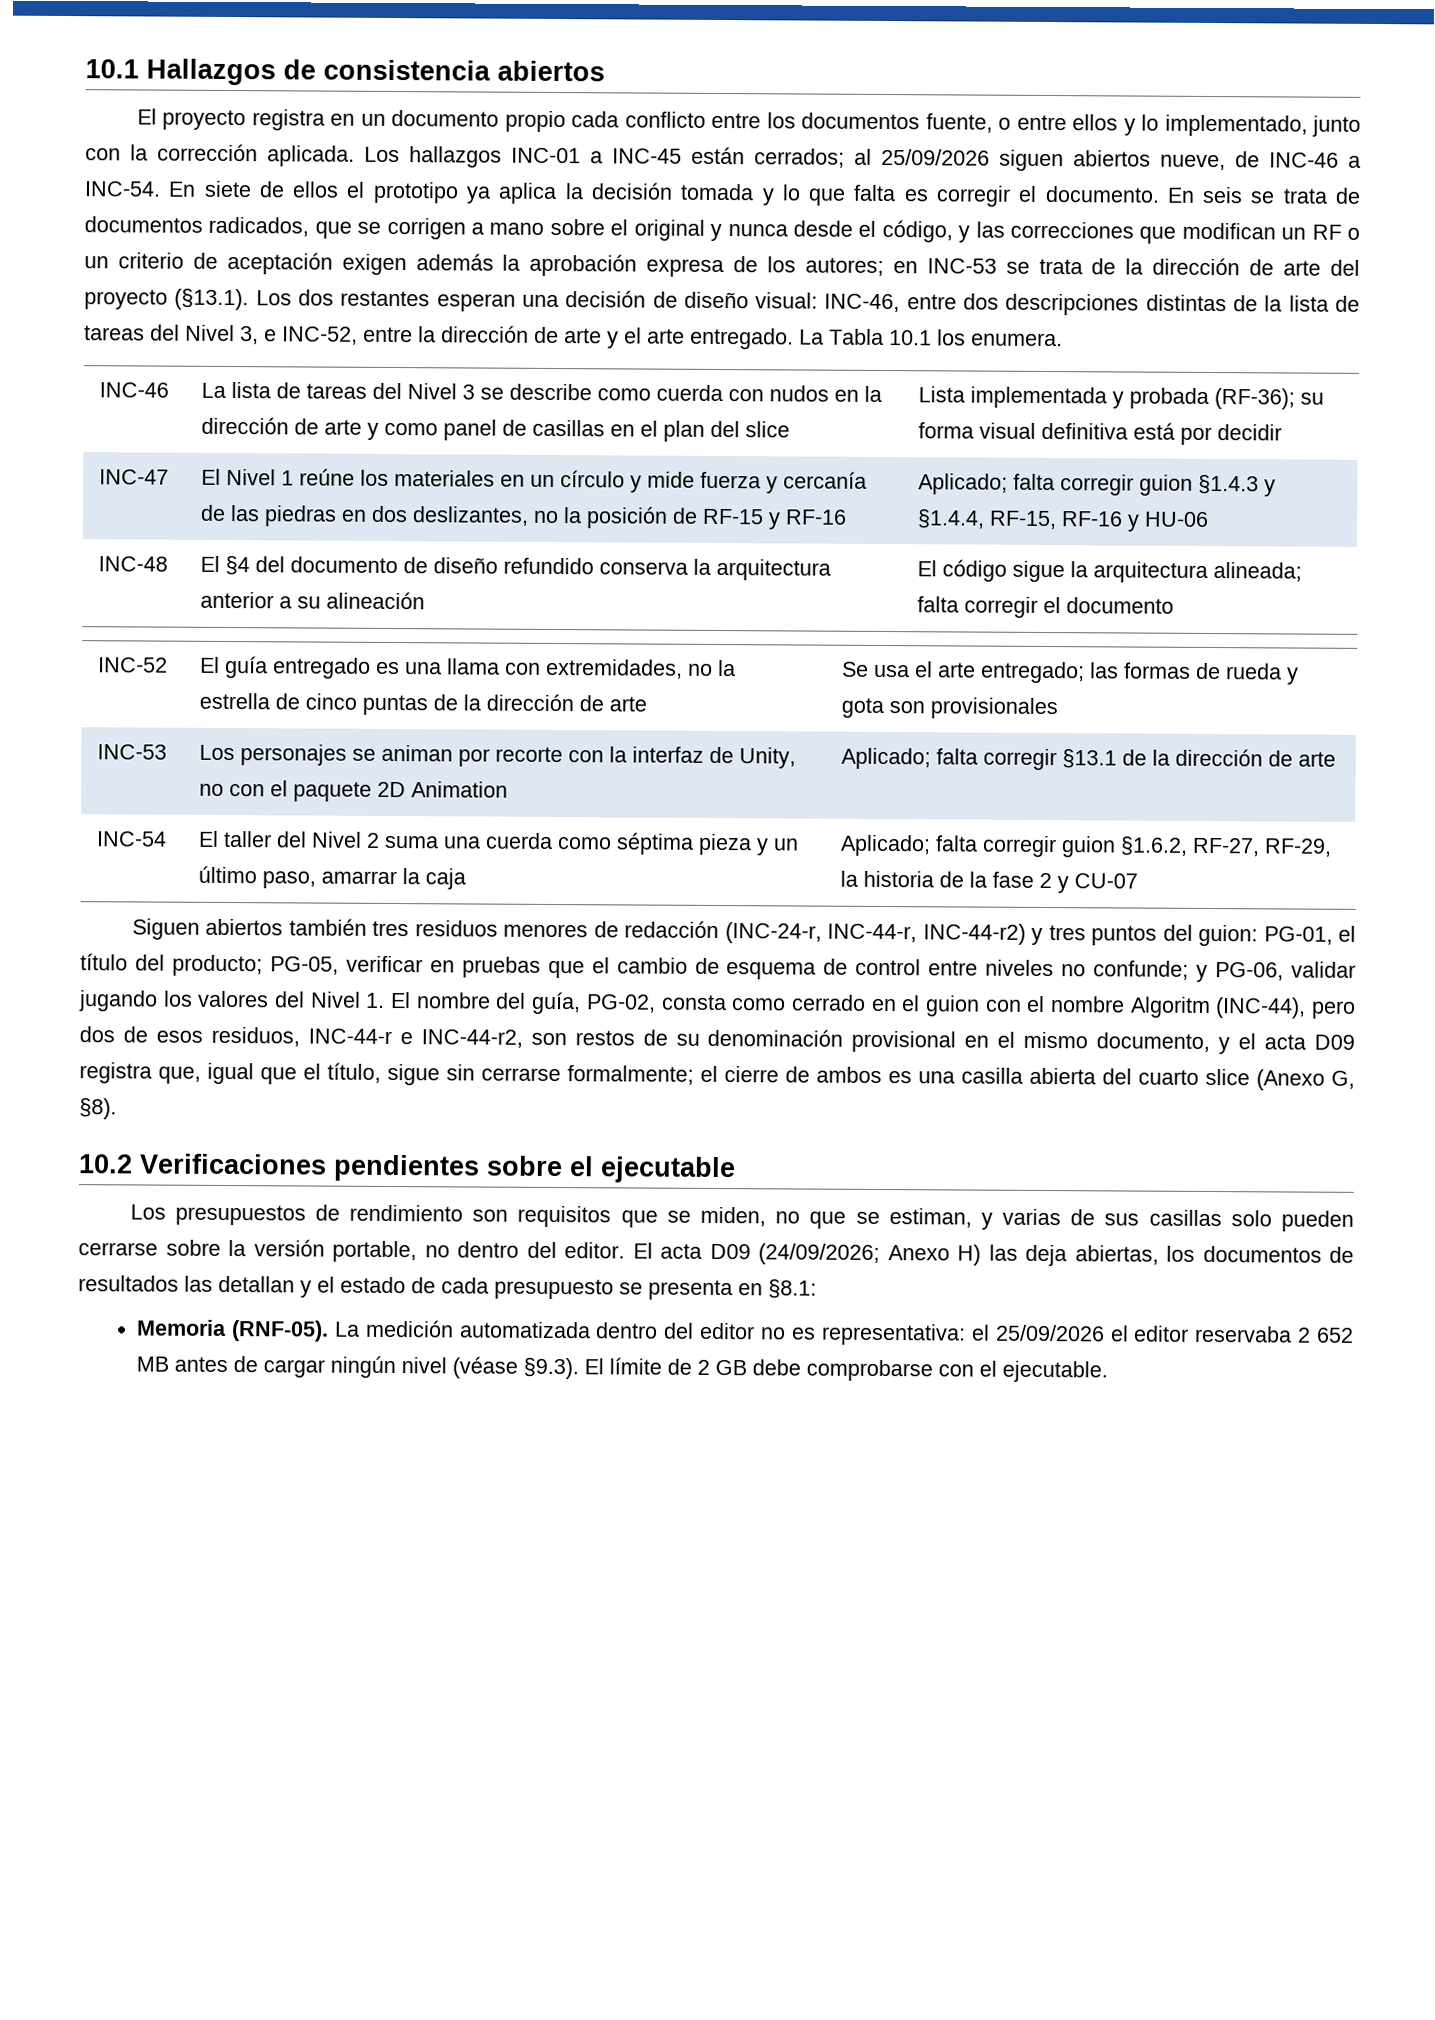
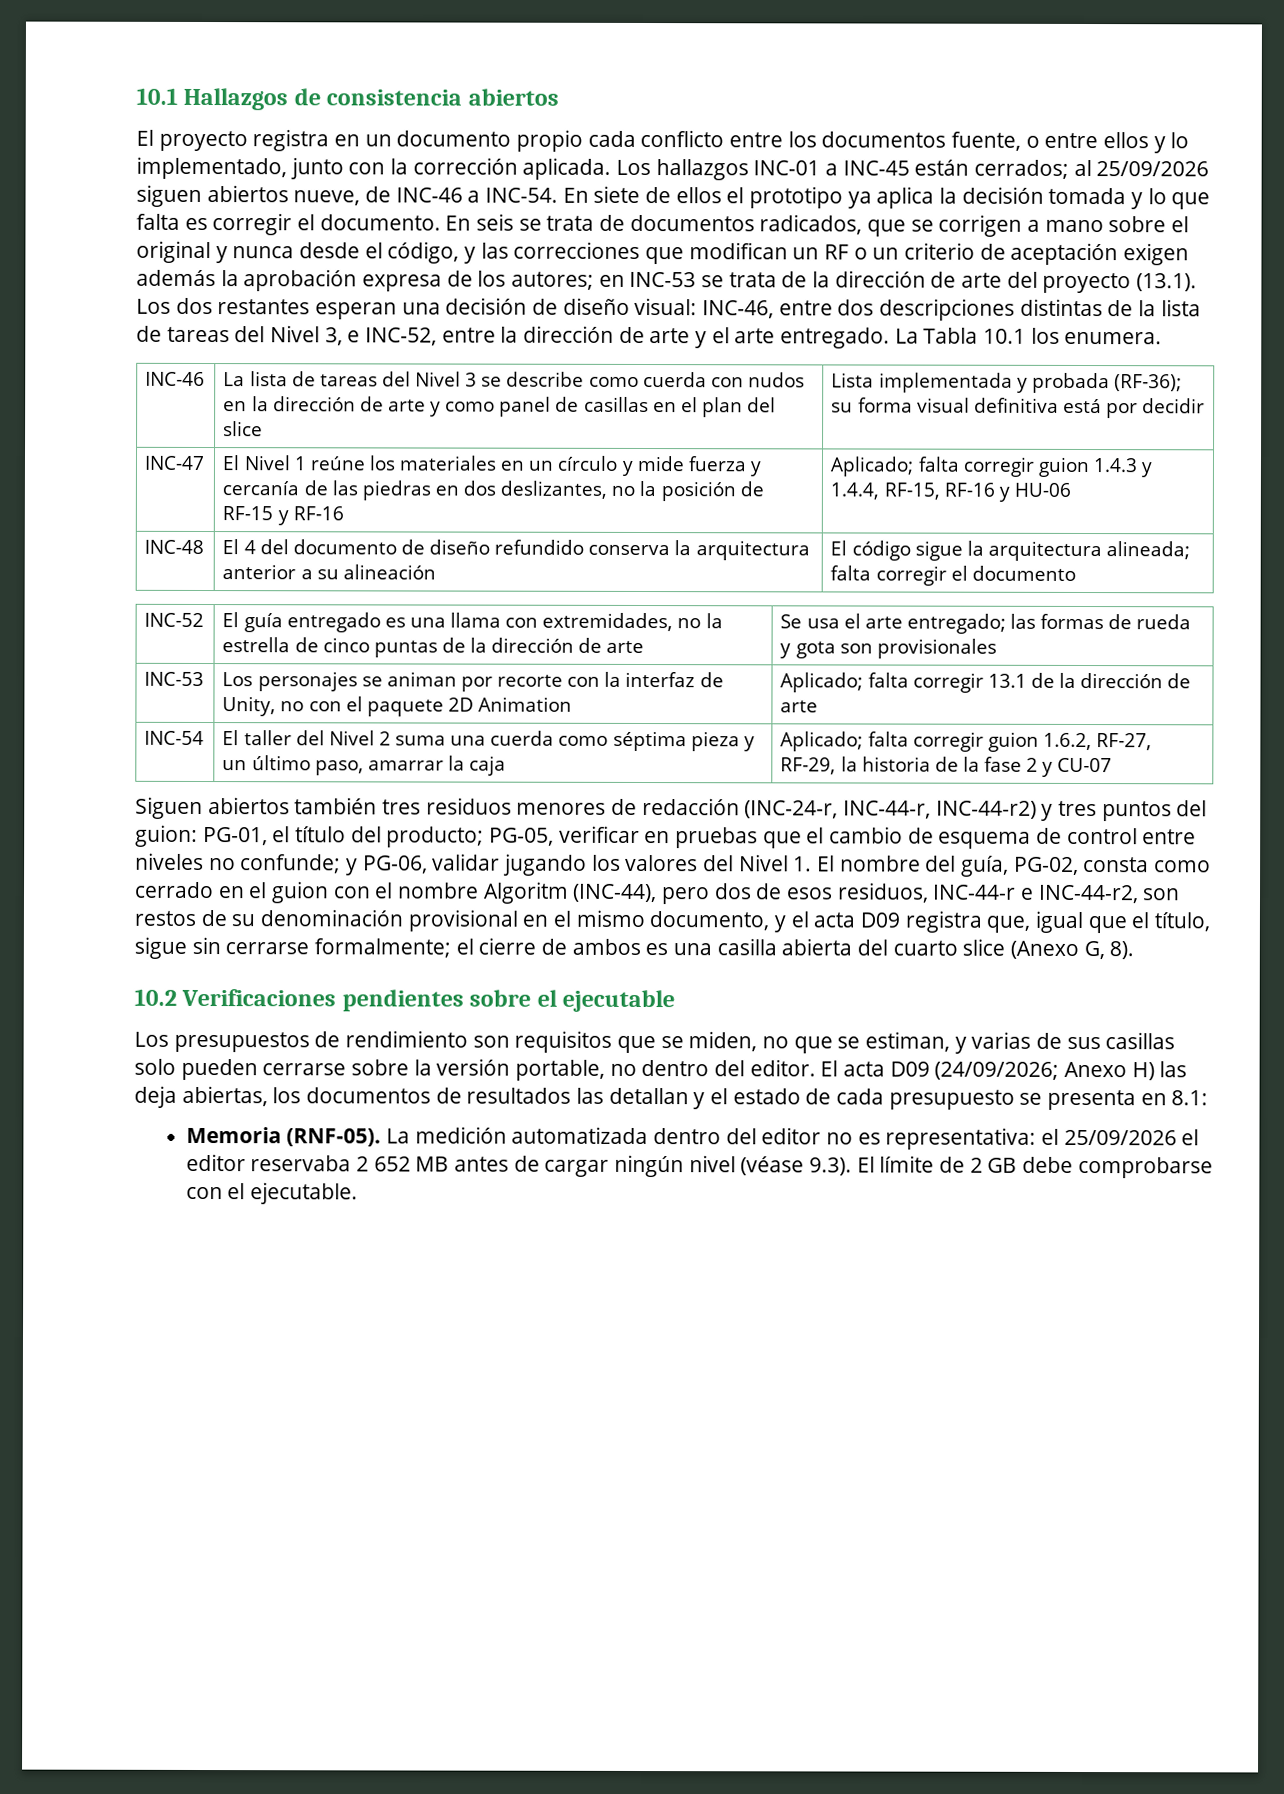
[174,288,250,311] (§13.1). -> [1136,273,1198,292] (13.1).
[1198,474,1277,497] [917,509,986,529] §1.4.3 y §1.4.4, -> [1092,458,1153,478] [830,482,880,500] 1.4.3 y 1.4.4,
[225,555,251,576] §4 -> [243,540,256,555] 4
[1062,749,1118,769] §13.1 -> [987,673,1027,688] 13.1
[1120,836,1189,856] §1.6.2, -> [1042,732,1092,751] 1.6.2,
[79,1098,117,1120] §8). -> [1109,941,1135,960] 8).
[768,1279,817,1299] §8.1: -> [1171,1090,1209,1106] 8.1:
[523,1357,580,1380] §9.3). -> [808,1157,852,1176] 9.3).

